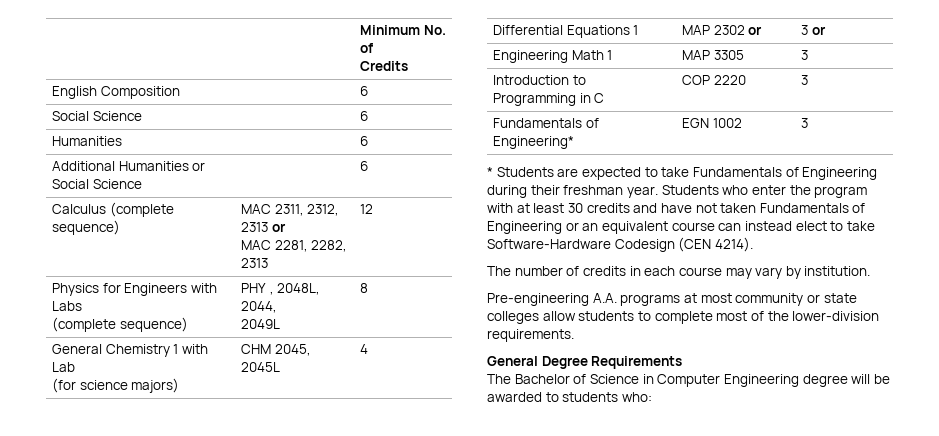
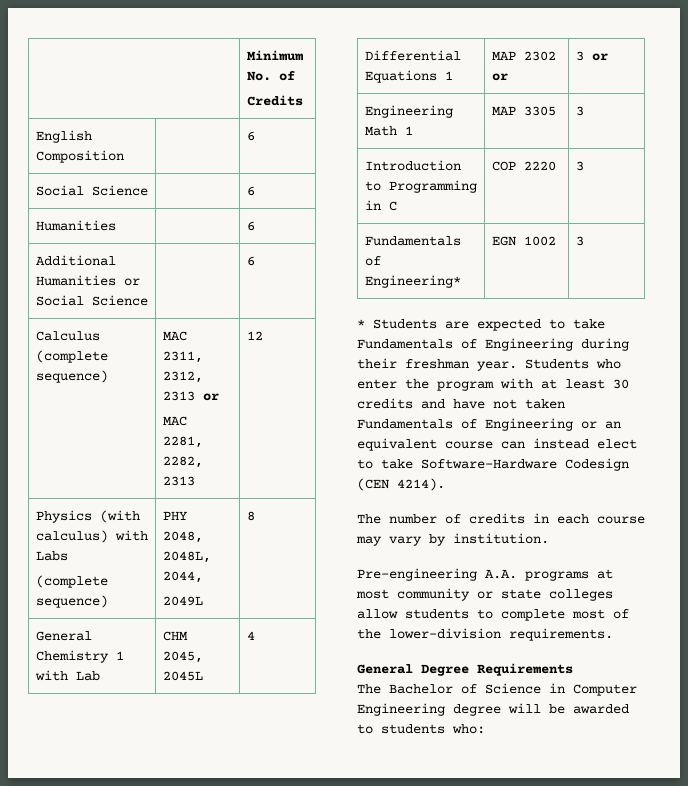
[102,283,188,296] for Engineers -> [99,510,140,523] [35,530,108,543] (with calculus)
[269,291,274,295] , -> [162,531,203,543] 2048,
[51,378,180,393] // (for science majors) -> (100, 676) none

